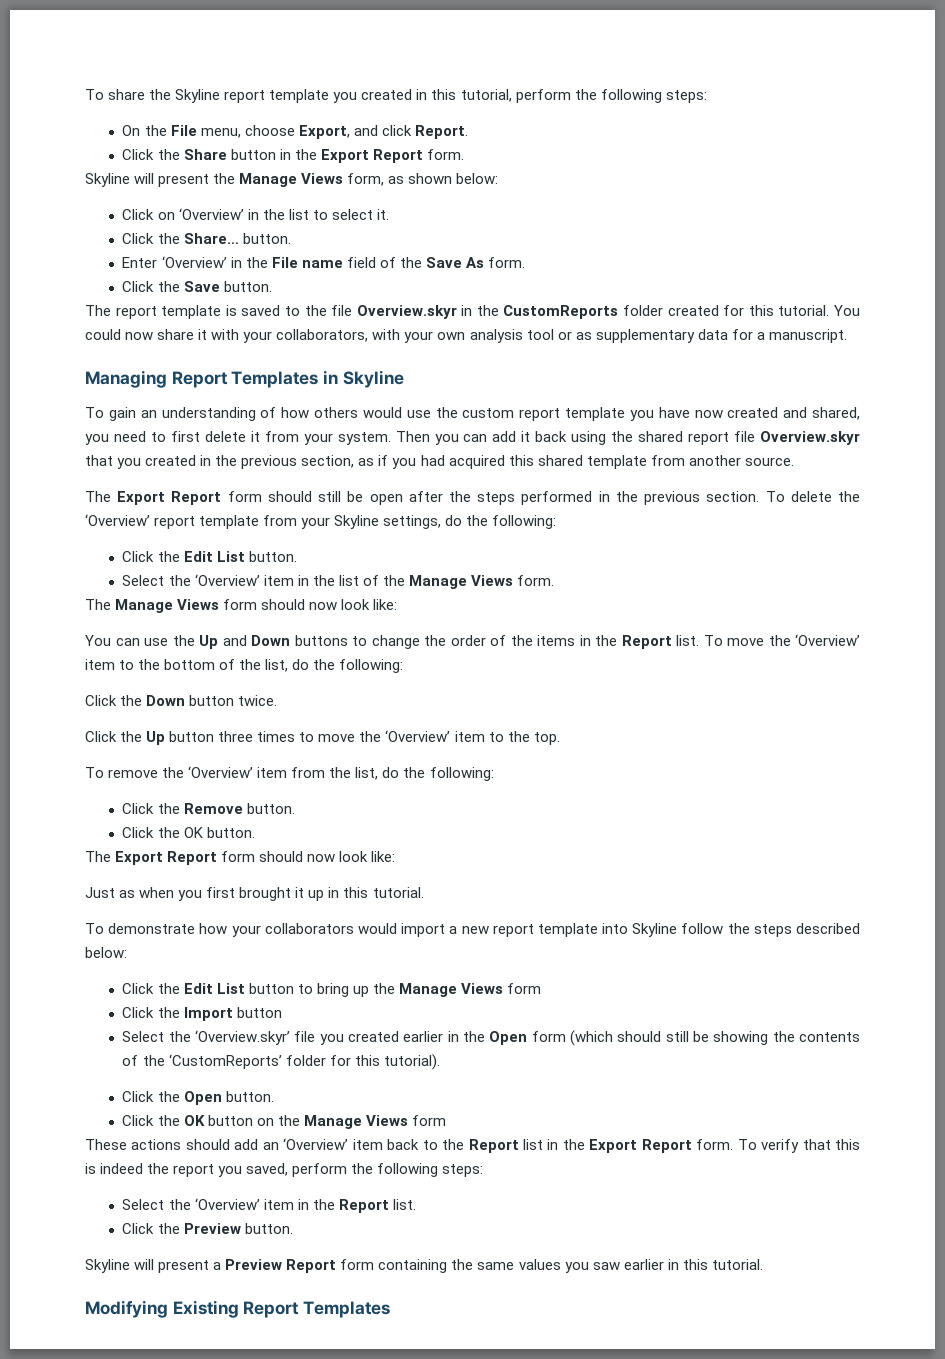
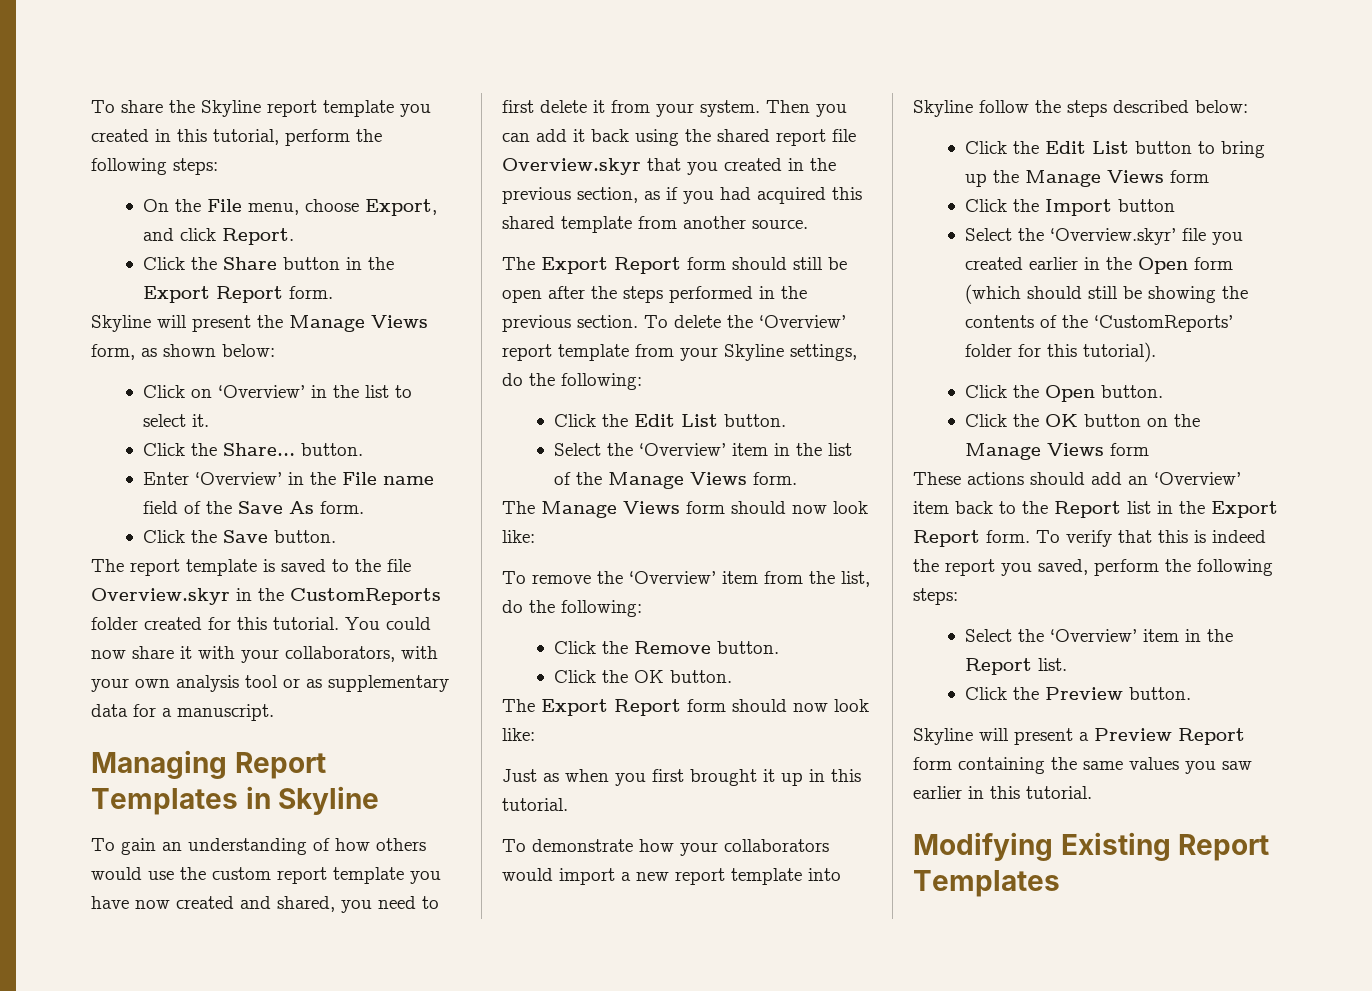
[85,634,860,649] [85,659,404,673] [85,695,278,706] [85,730,560,745] // You can use the Up and Down buttons to change the order of the items in the Report list. To move the ‘Overview’ item to the bottom of the list, do the following: // Click the Down button twice. // Click the Up button three times to move the ‘Overview’ item to the top. -> (535, 536) none

